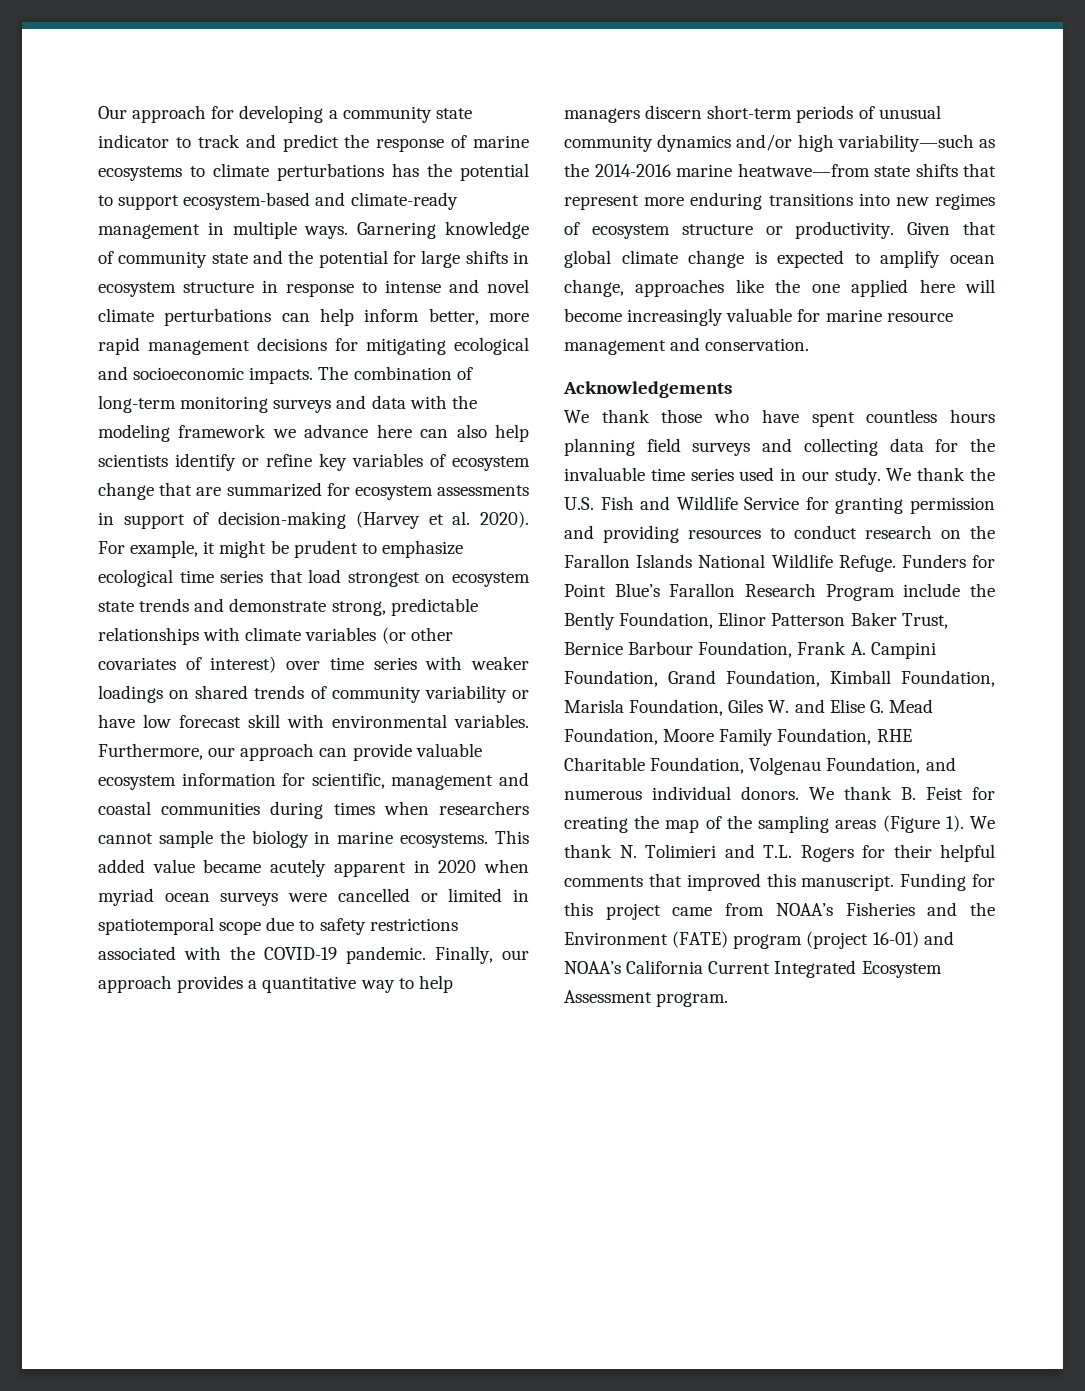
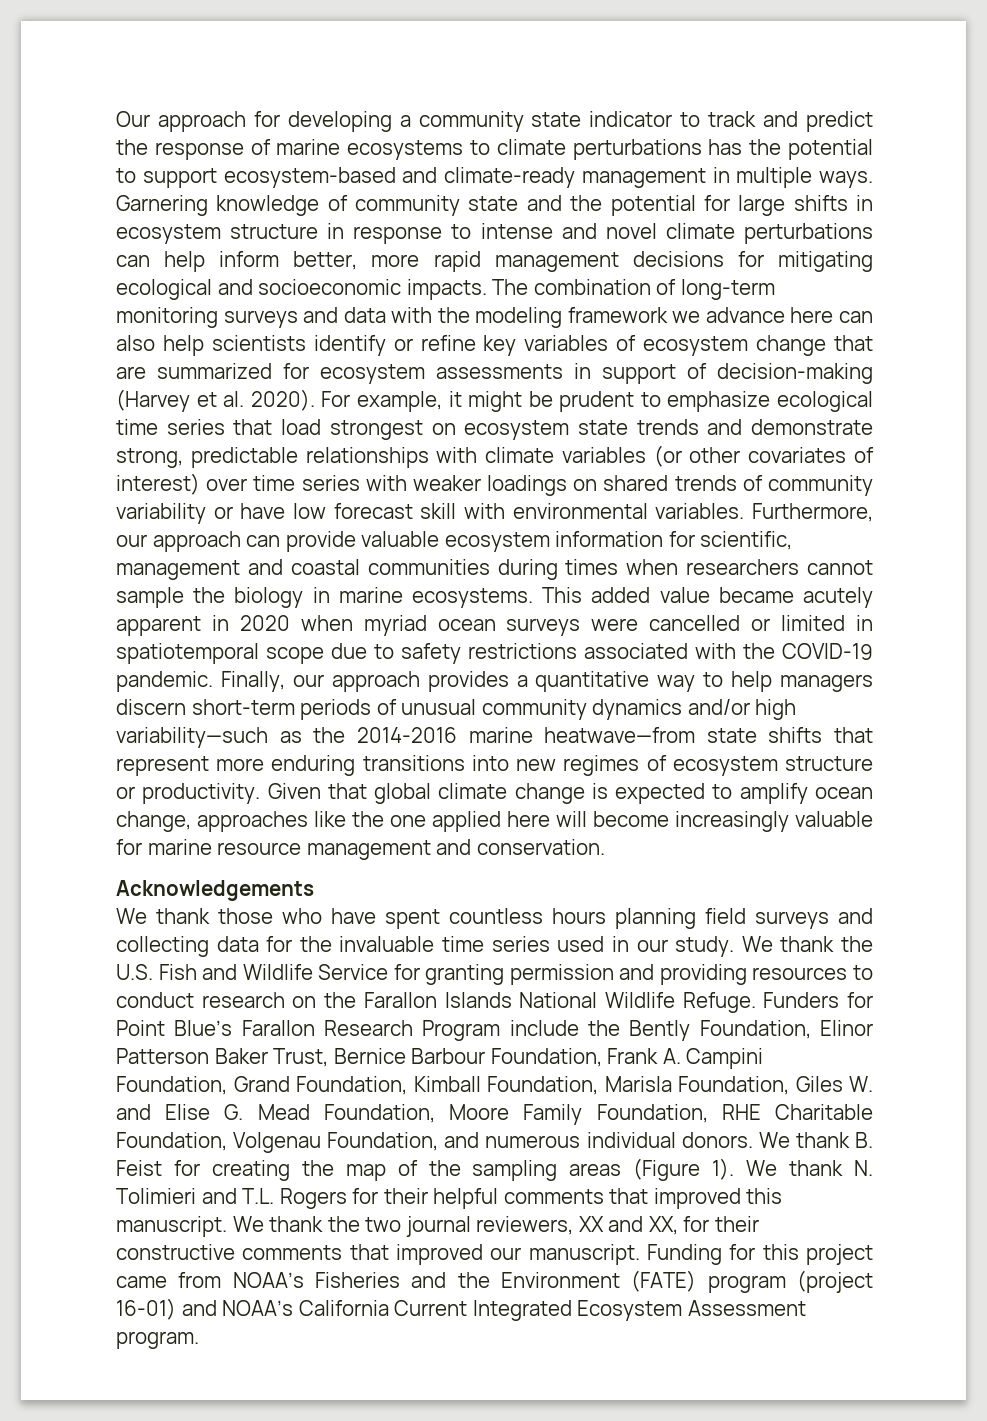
(895, 882) none -> [232,1216,759,1237] [116,1244,640,1265] We thank the two journal reviewers, XX and XX, for their constructive comments that improved our manuscript.

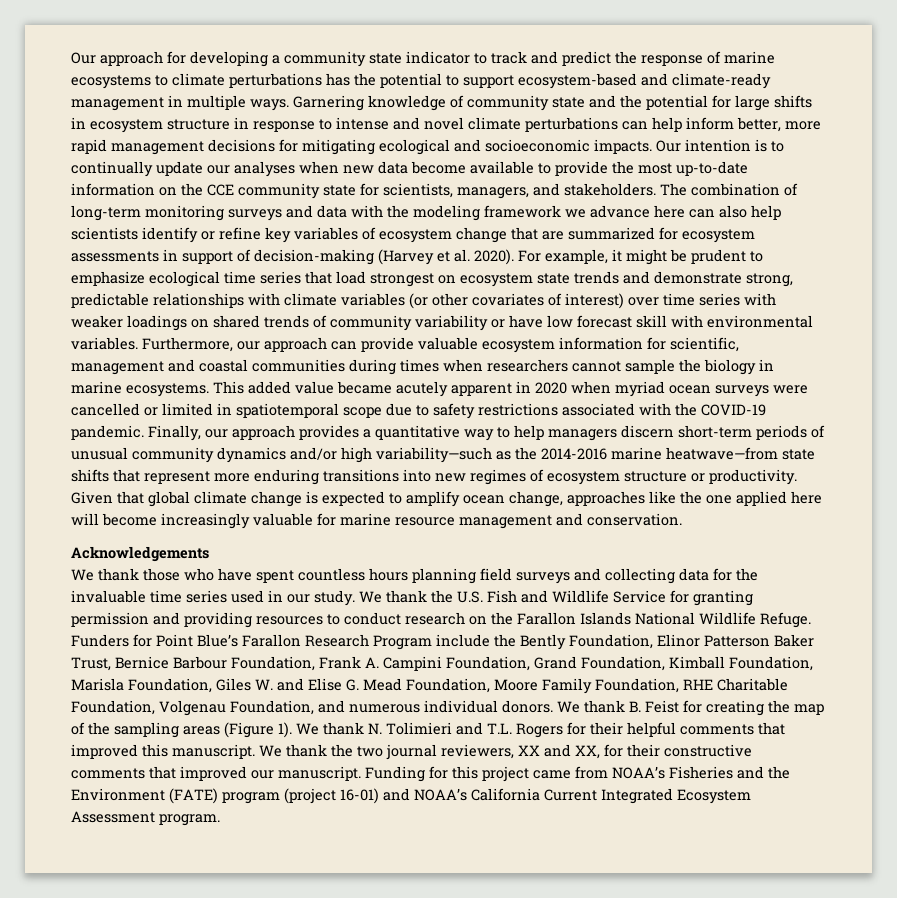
(487, 289) none -> [656,139,784,152] [71,161,748,177] [71,183,656,199] Our intention is to continually update our analyses when new data become available to provide the most up-to-date information on the CCE community state for scientists, managers, and stakeholders.

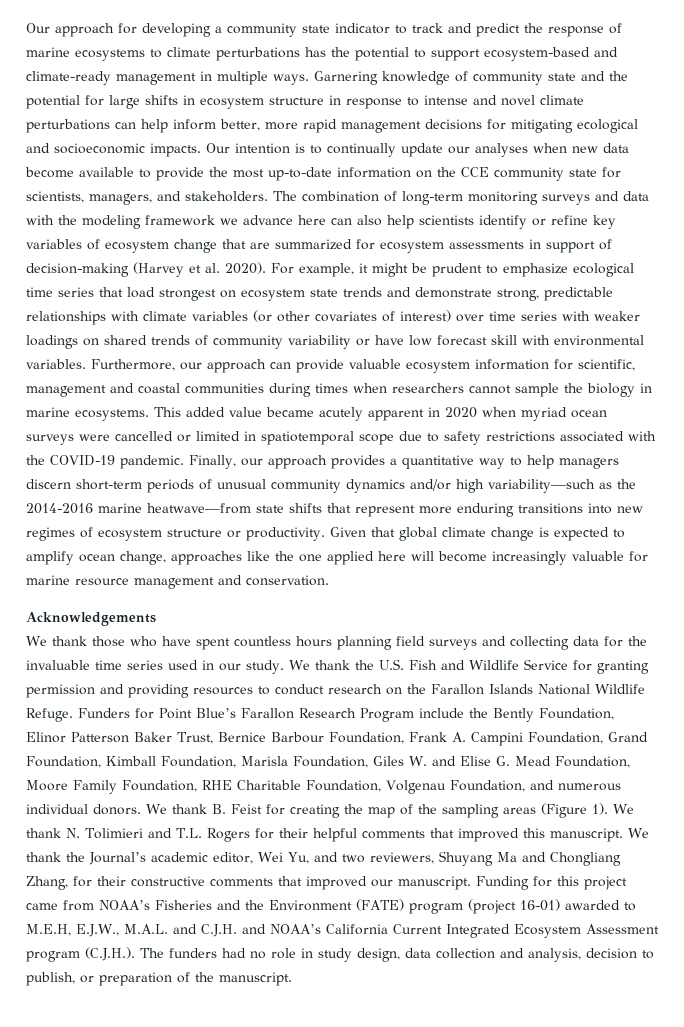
[357,744,600,760] two journal reviewers, XX and XX, -> [89,851,621,866] [26,876,68,890] Journal’s academic editor, Wei Yu, and two reviewers, Shuyang Ma and Chongliang Zhang,
(379, 796) none -> [565,900,636,911] [26,924,237,937] awarded to M.E.H, E.J.W., M.A.L. and C.J.H.
[159,814,220,826] program. -> [26,947,654,962] [26,972,292,986] program (C.J.H.). The funders had no role in study design, data collection and analysis, decision to publish, or preparation of the manuscript.

